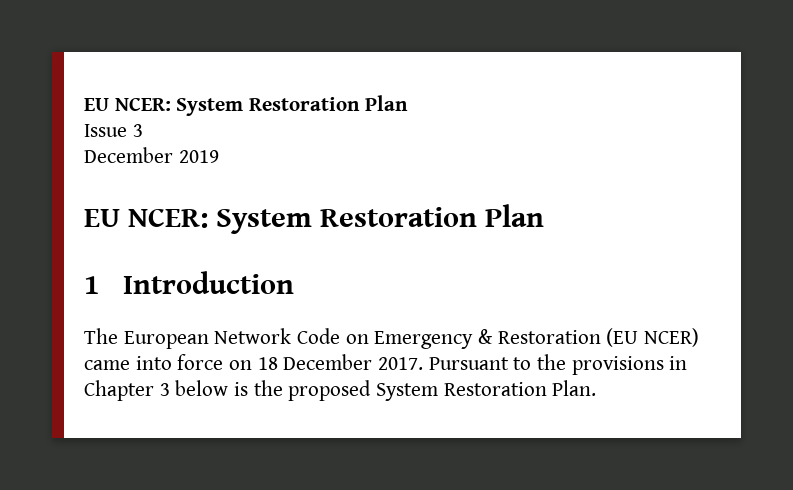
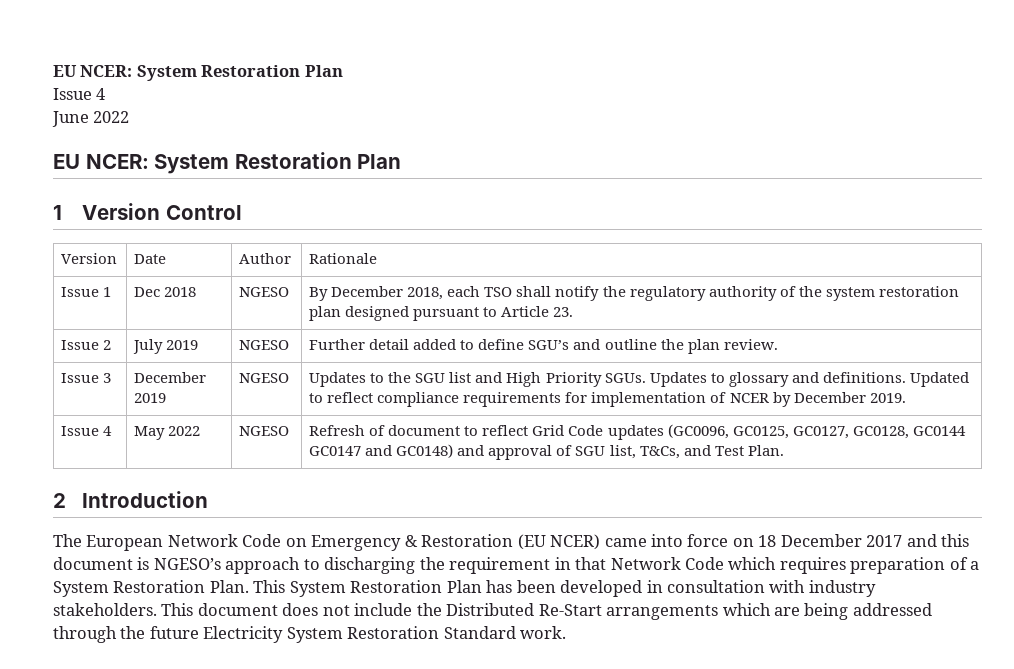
[132,124,143,137] [84,147,219,163] 3 // December 2019 -> [96,88,106,100] [52,111,130,127] 4 // June 2022
(100, 285) none -> [82,203,242,220] [61,253,118,264] [134,254,167,264] [239,253,292,264] [309,253,378,264] [61,287,112,297] [134,287,197,297] [239,287,290,297] [309,286,959,301] [309,306,574,321] [61,340,112,350] [133,339,199,354] [239,340,290,350] [309,339,778,354] [61,373,112,383] [134,372,207,383] [134,393,167,403] [239,373,290,383] [309,372,969,387] [309,392,906,407] [61,426,113,436] [134,426,201,440] [239,426,290,436] [309,424,966,440] [309,444,784,460] [53,493,66,508] Version Control // Version | Date | Author | Rationale // Issue 1 | Dec 2018 | NGESO | By December 2018, each TSO shall notify the regulatory authority of the system restoration plan designed pursuant to Article 23. // Issue 2 | July 2019 | NGESO | Further detail added to define SGU’s and outline the plan review. // Issue 3 | December 2019 | NGESO | Updates to the SGU list and High Priority SGUs. Updates to glossary and definitions. Updated to reflect compliance requirements for implementation of NCER by December 2019. // Issue 4 | May 2022 | NGESO | Refresh of document to reflect Grid Code updates (GC0096, GC0125, GC0127, GC0128, GC0144 GC0147 and GC0148) and approval of SGU list, T&Cs, and Test Plan. // 2
[378,354,688,375] [84,380,597,401] 2017. Pursuant to the provisions in Chapter 3 below is the proposed System Restoration Plan. -> [866,534,970,547] [53,557,980,574] [53,580,876,597] [53,603,932,620] [53,626,567,643] 2017 and this document is NGESO’s approach to discharging the requirement in that Network Code which requires preparation of a System Restoration Plan. This System Restoration Plan has been developed in consultation with industry stakeholders. This document does not include the Distributed Re-Start arrangements which are being addressed through the future Electricity System Restoration Standard work.

